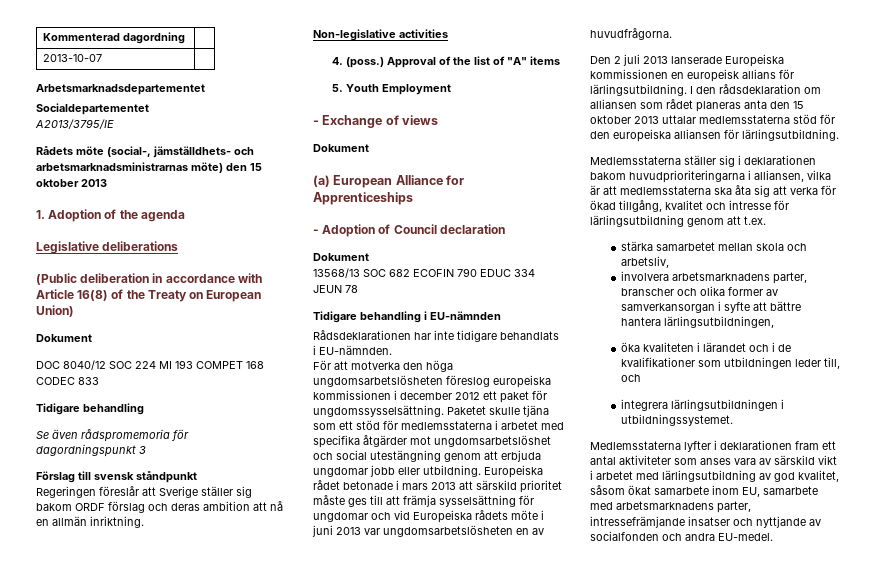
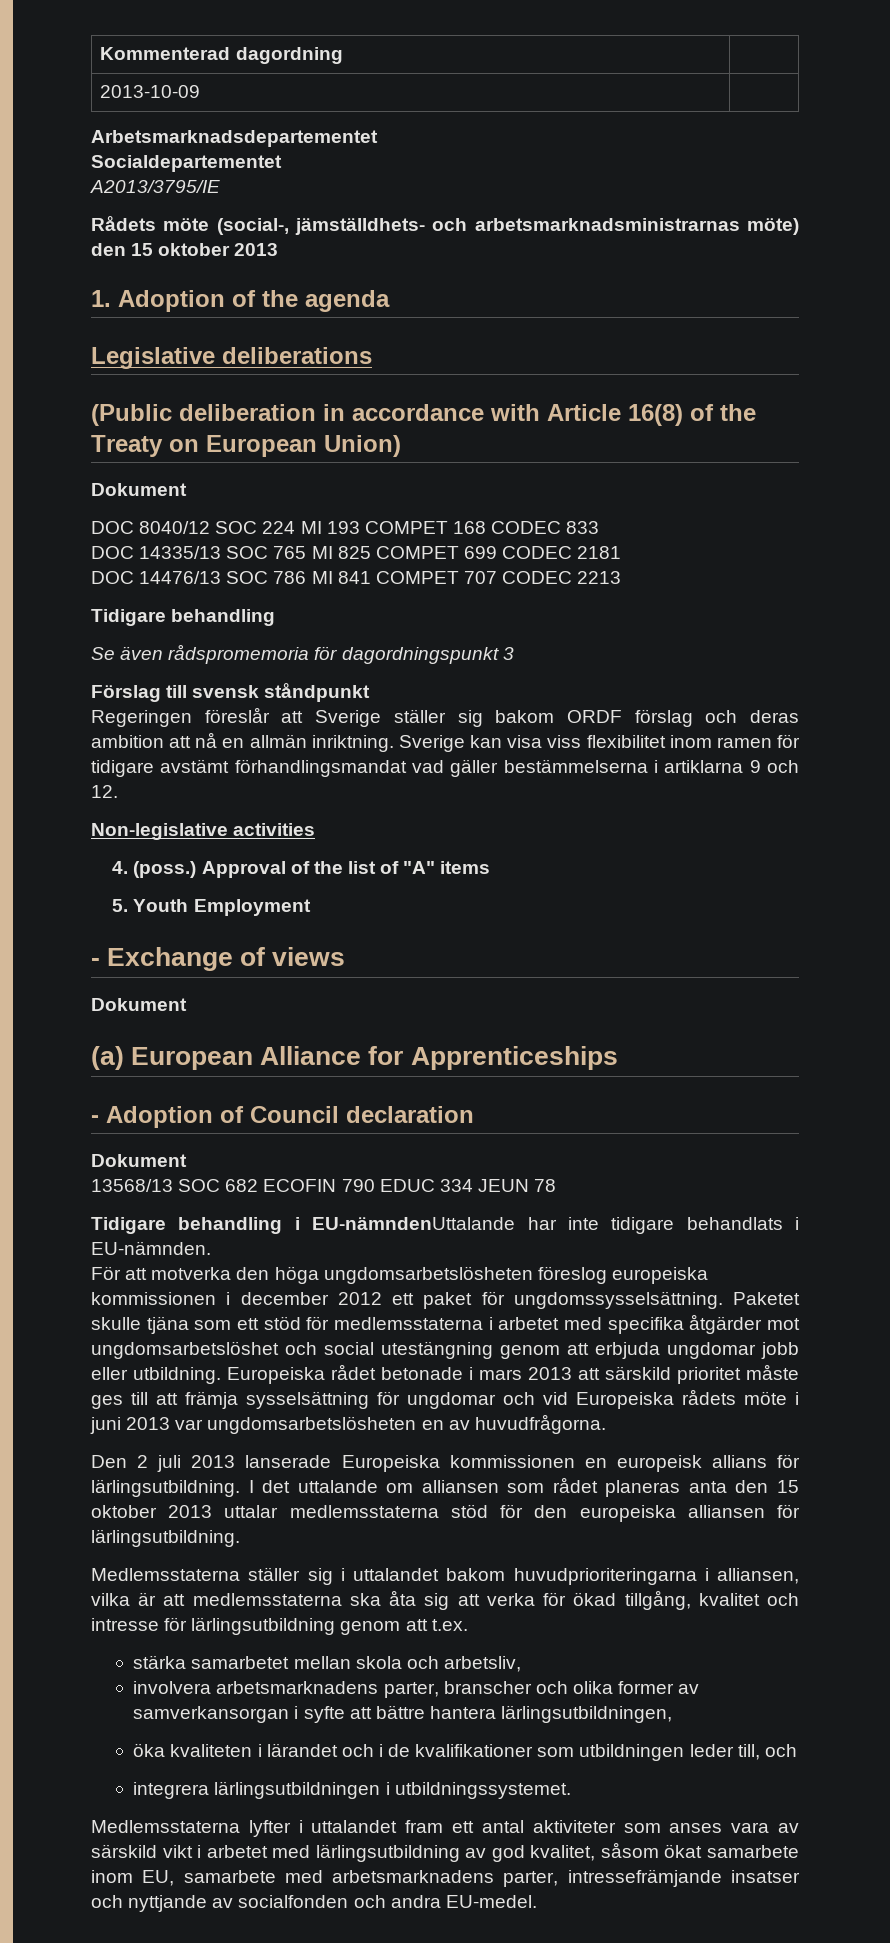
[43,54,103,62] 2013-10-07 -> [100,85,201,98] 2013-10-09
(99, 381) none -> [91,546,622,559] [91,571,622,584] // DOC 14335/13 SOC 765 MI 825 COMPET 699 CODEC 2181 // DOC 14476/13 SOC 786 MI 841 COMPET 707 CODEC 2213
(144, 522) none -> [398,734,800,752] [91,759,800,777] [91,785,118,798] Sverige kan visa viss flexibilitet inom ramen för tidigare avstämt förhandlingsmandat vad gäller bestämmelserna i artiklarna 9 och 12.
[430,311,501,320] [313,330,411,340] EU-nämnden // Rådsdeklarationen -> [312,1217,516,1230] EU-nämndenUttalande
[696,84,801,94] den rådsdeklaration -> [262,1480,378,1493] det uttalande
[744,155,816,165] deklarationen -> [353,1568,439,1581] uttalandet
[720,440,792,450] deklarationen -> [311,1820,398,1833] uttalandet

